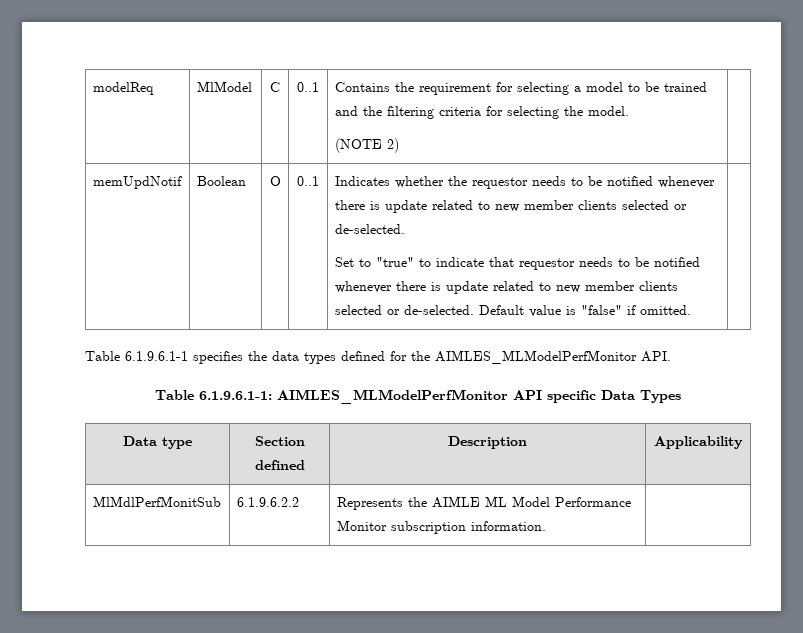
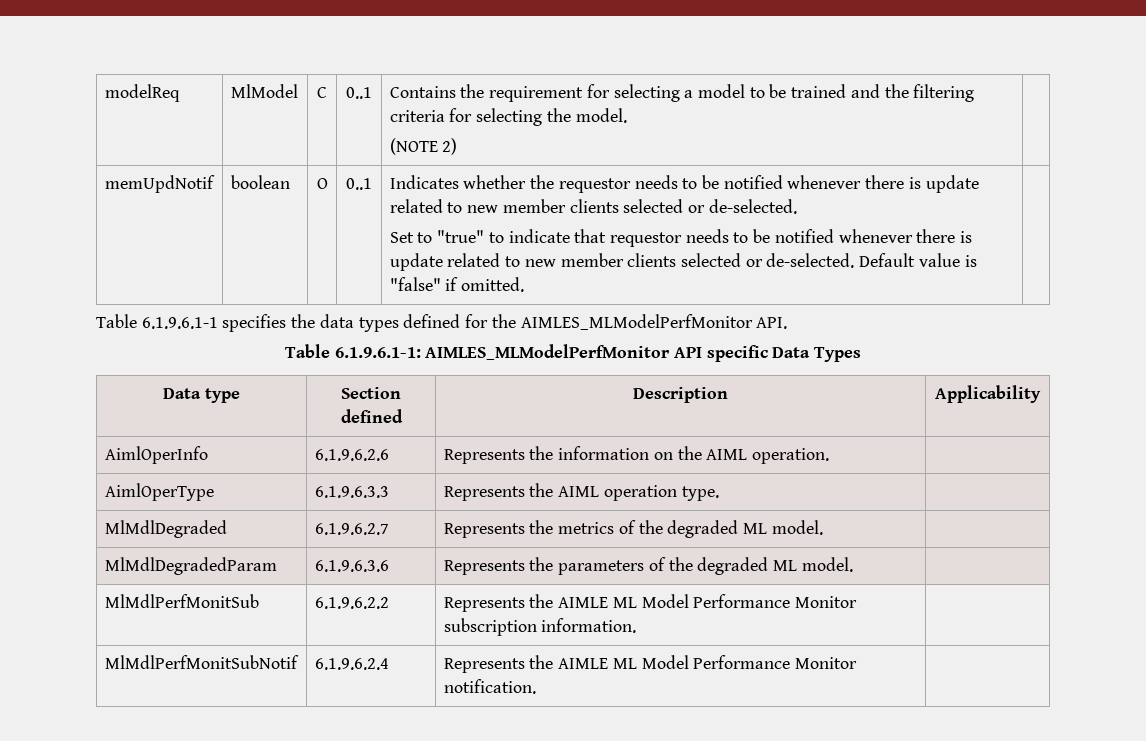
[196,176,246,186] Boolean -> [230,175,290,189] boolean
(743, 442) none -> [104,446,208,464] [314,449,389,461] [443,446,830,464] [104,483,214,501] [314,486,389,498] [443,483,719,501] [104,520,227,538] [314,523,389,535] [443,520,823,538] [104,557,277,575] [314,560,389,572] [443,557,853,575] // AimlOperInfo | 6.1.9.6.2.6 | Represents the information on the AIML operation. | // AimlOperType | 6.1.9.6.3.3 | Represents the AIML operation type. | // MlMdlDegraded | 6.1.9.6.2.7 | Represents the metrics of the degraded ML model. | // MlMdlDegradedParam | 6.1.9.6.3.6 | Represents the parameters of the degraded ML model. |
(546, 526) none -> [104,655,299,669] [314,658,389,670] [443,655,858,673] [443,679,536,694] // MlMdlPerfMonitSubNotif | 6.1.9.6.2.4 | Represents the AIMLE ML Model Performance Monitor notification. |

